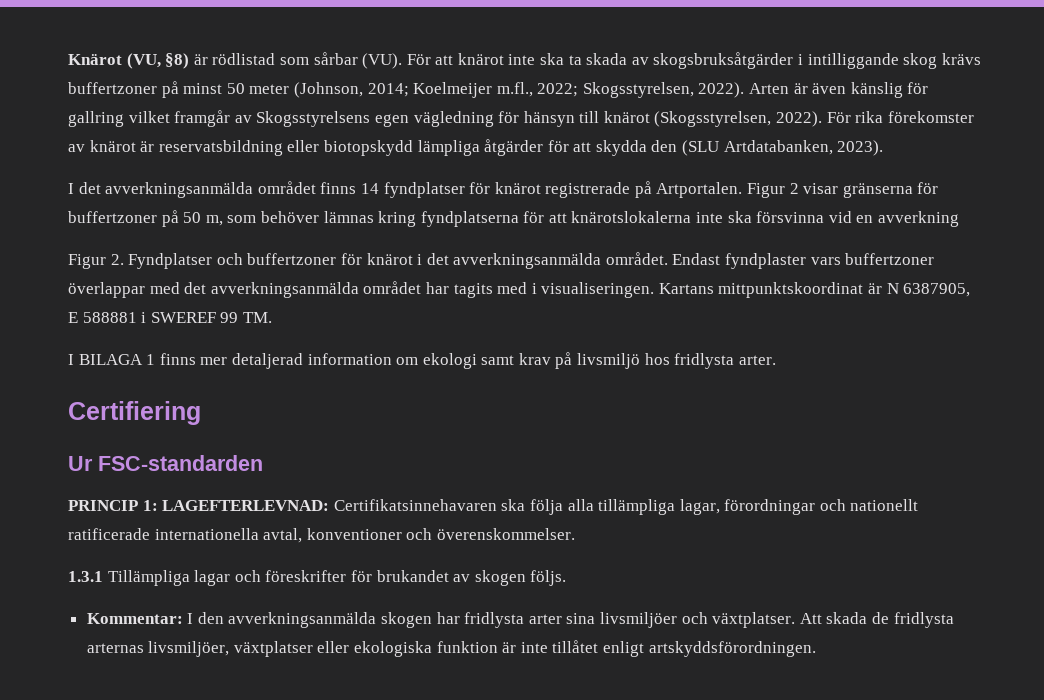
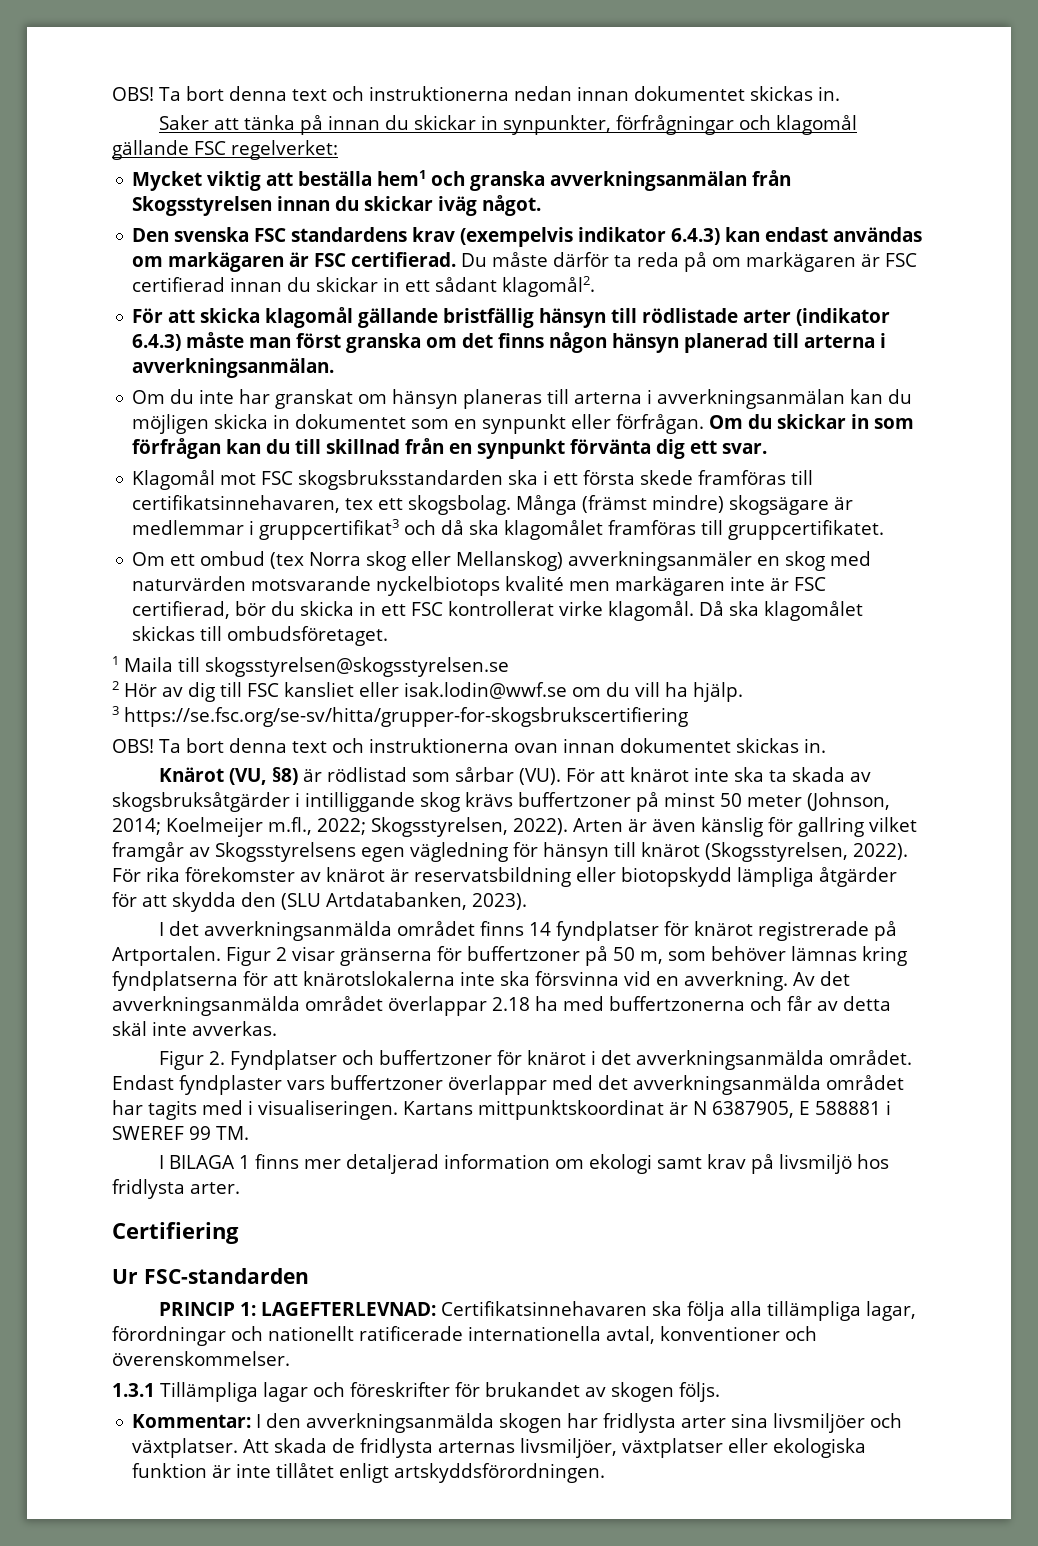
(68, 59) none -> [112,86,840,101] [159,115,858,135] [112,140,338,160] [132,170,792,191] [132,195,542,216] [132,227,923,247] [132,252,918,272] [132,276,596,297] [132,307,891,328] [132,332,887,353] [132,358,335,378] [132,389,913,409] [132,414,915,434] [132,438,768,459] [132,470,814,490] [132,495,854,515] [132,519,885,540] [132,551,872,571] [132,576,827,596] [132,601,864,621] [132,626,389,646] [112,656,509,677] [112,681,743,702] [112,706,688,727] [112,738,826,753] OBS! Ta bort denna text och instruktionerna nedan innan dokumentet skickas in. // Saker att tänka på innan du skickar in synpunkter, förfrågningar och klagomål gällande FSC regelverket: // Mycket viktig att beställa hem1 och granska avverkningsanmälan från Skogsstyrelsen innan du skickar iväg något. // Den svenska FSC standardens krav (exempelvis indikator 6.4.3) kan endast användas om markägaren är FSC certifierad. Du måste därför ta reda på om markägaren är FSC certifierad innan du skickar in ett sådant klagomål2. // För att skicka klagomål gällande bristfällig hänsyn till rödlistade arter (indikator 6.4.3) måste man först granska om det finns någon hänsyn planerad till arterna i avverkningsanmälan. // Om du inte har granskat om hänsyn planeras till arterna i avverkningsanmälan kan du möjligen skicka in dokumentet som en synpunkt eller förfrågan. Om du skickar in som förfrågan kan du till skillnad från en synpunkt förvänta dig ett svar. // Klagomål mot FSC skogsbruksstandarden ska i ett första skede framföras till certifikatsinnehavaren, tex ett skogsbolag. Många (främst mindre) skogsägare är medlemmar i gruppcertifikat3 och då ska klagomålet framföras till gruppcertifikatet. // Om ett ombud (tex Norra skog eller Mellanskog) avverkningsanmäler en skog med naturvärden motsvarande nyckelbiotops kvalité men markägaren inte är FSC certifierad, bör du skicka in ett FSC kontrollerat virke klagomål. Då ska klagomålet skickas till ombudsföretaget. // 1 Maila till skogsstyrelsen@skogsstyrelsen.se // 2 Hör av dig till FSC kansliet eller isak.lodin@wwf.se om du vill ha hjälp. // 3 https://se.fsc.org/se-sv/hitta/grupper-for-skogsbrukscertifiering // OBS! Ta bort denna text och instruktionerna ovan innan dokumentet skickas in. //
[878,211,960,227] avverkning -> [684,971,850,991] [112,996,891,1016] [112,1021,277,1036] avverkning. Av det avverkningsanmälda området överlappar 2.18 ha med buffertzonerna och får av detta skäl inte avverkas.

